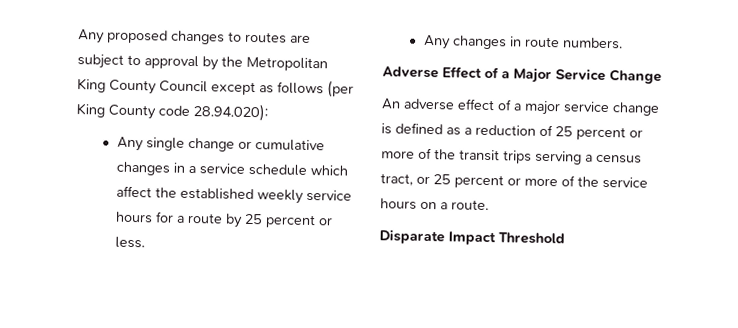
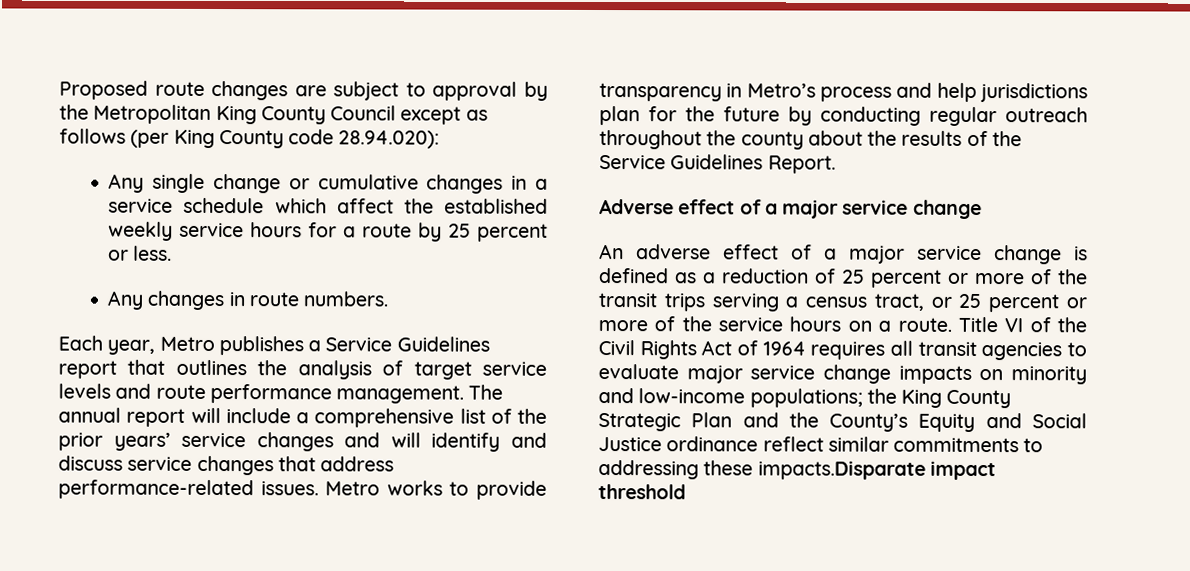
[78,29,287,45] Any proposed changes to routes -> [59,80,289,101] Proposed route changes
(623, 43) none -> [58,335,490,356] [58,359,547,380] [58,383,504,404] [58,407,547,428] [58,432,547,452] [58,455,395,476] [58,479,548,500] [599,82,1088,103] [599,106,1088,127] [599,130,1022,150] [599,154,836,174] // Each year, Metro publishes a Service Guidelines report that outlines the analysis of target service levels and route performance management. The annual report will include a comprehensive list of the prior years’ service changes and will identify and discuss service changes that address performance-related issues. Metro works to provide transparency in Metro’s process and help jurisdictions plan for the future by conducting regular outreach throughout the county about the results of the Service Guidelines Report.
[442,66,662,84] Effect of a Major Service Change -> [678,199,982,220] effect of a major service change
[379,229,565,246] // Disparate Impact Threshold -> [957,316,1087,333] [598,340,1087,361] [598,364,1087,385] [598,388,1012,409] [598,412,1087,432] [598,436,1044,453] [598,460,996,481] [598,484,686,500] Title VI of the Civil Rights Act of 1964 requires all transit agencies to evaluate major service change impacts on minority and low-income populations; the King County Strategic Plan and the County’s Equity and Social Justice ordinance reflect similar commitments to addressing these impacts.Disparate impact threshold

